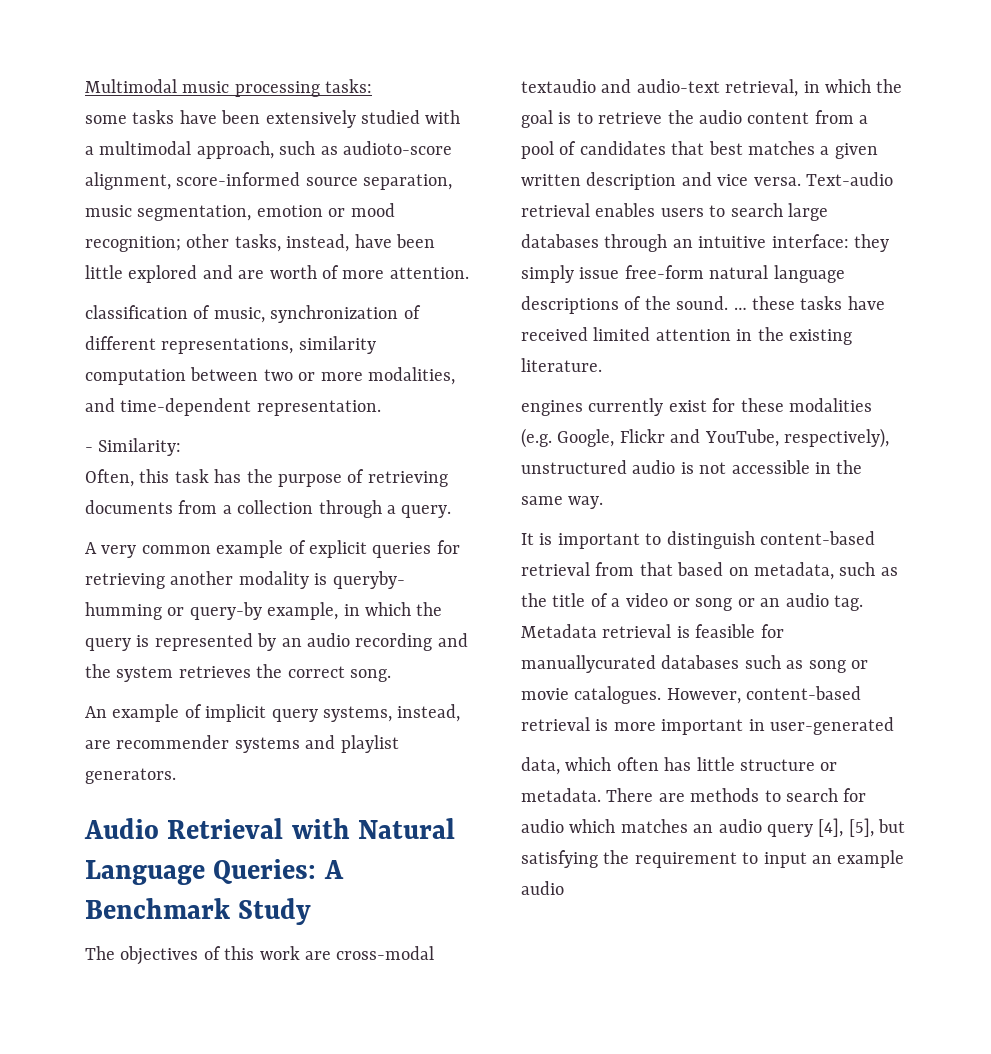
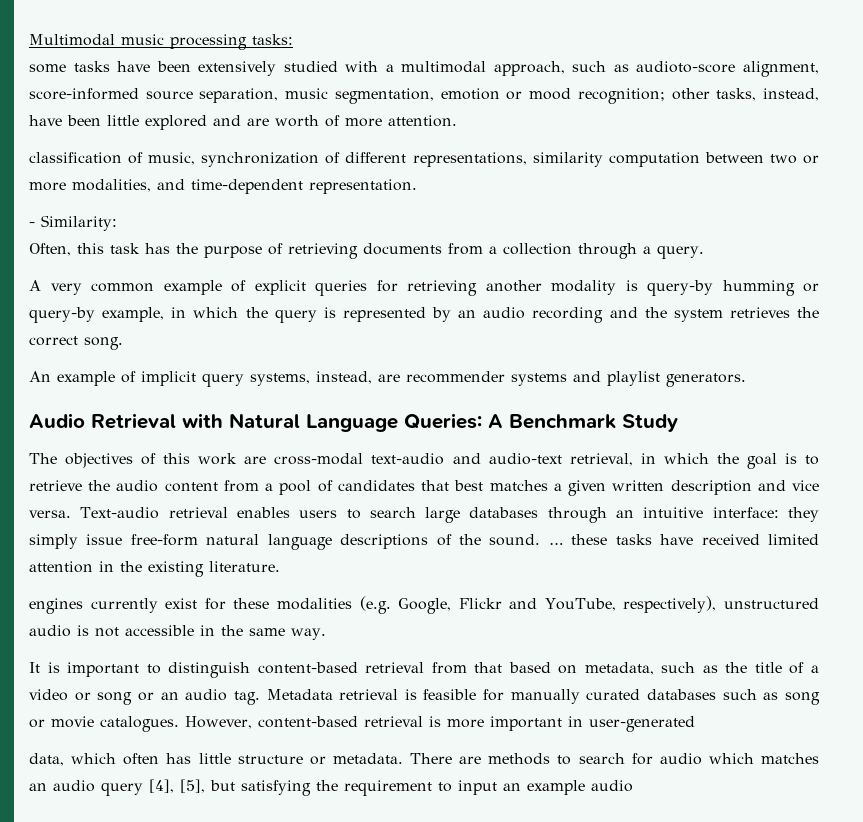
[332,571,405,589] queryby- -> [647,280,713,296] query-by
[521,79,596,93] textaudio -> [371,453,445,465] text-audio
[521,655,656,673] manuallycurated -> [510,689,641,704] manually curated

